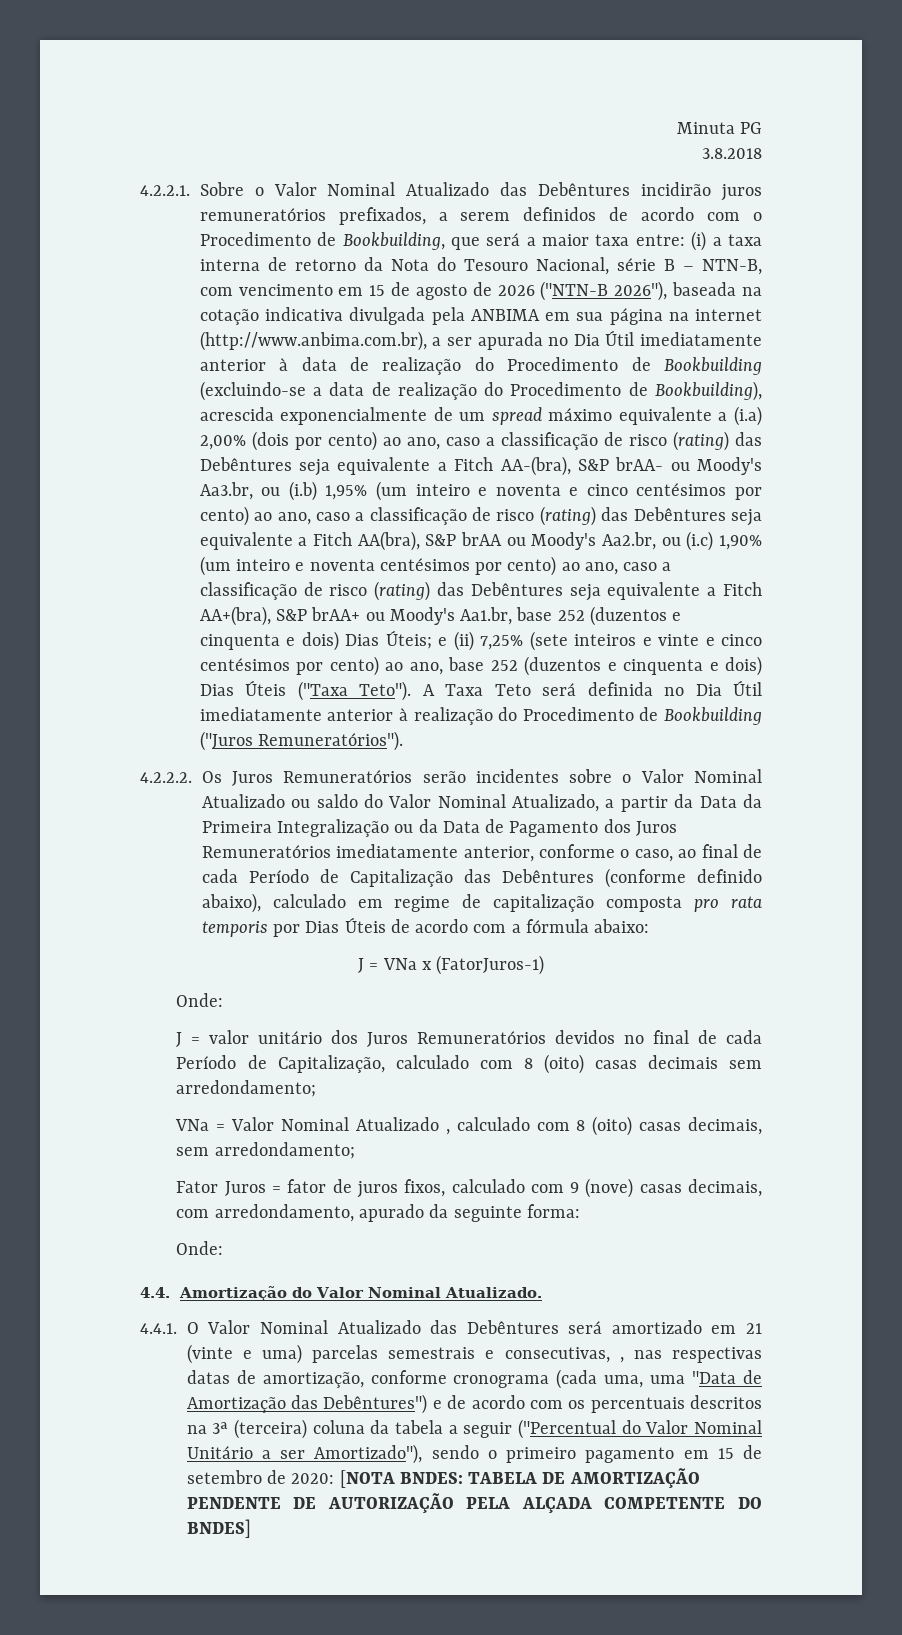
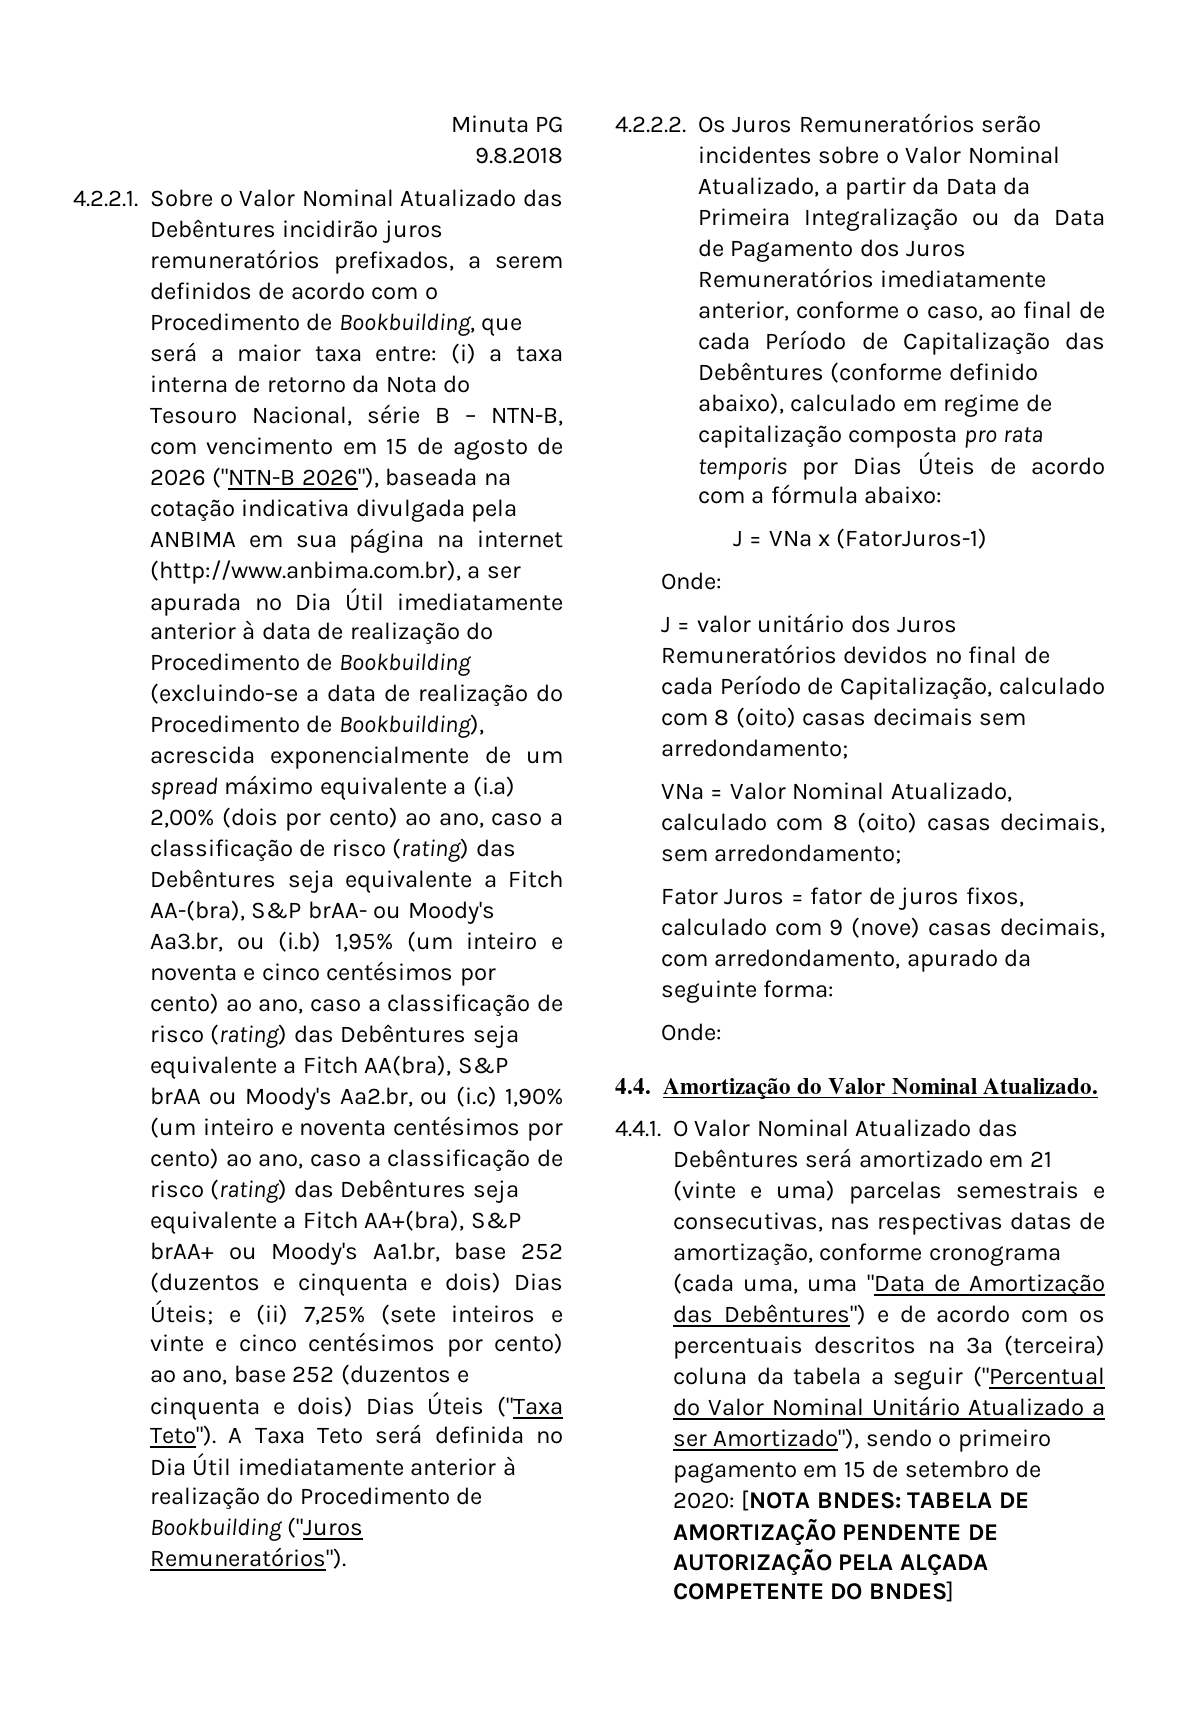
[702,148,762,159] 3.8.2018 -> [475,147,563,164] 9.8.2018
[201,794,506,808] Atualizado ou saldo do Valor Nominal -> (1060, 155) none
[355,1117,450,1135] Atualizado , -> [890,782,1012,802] Atualizado,
[619,1357,624,1363] , -> (823, 1222) none
(253, 1452) none -> [968,1398,1084,1416] Atualizado

